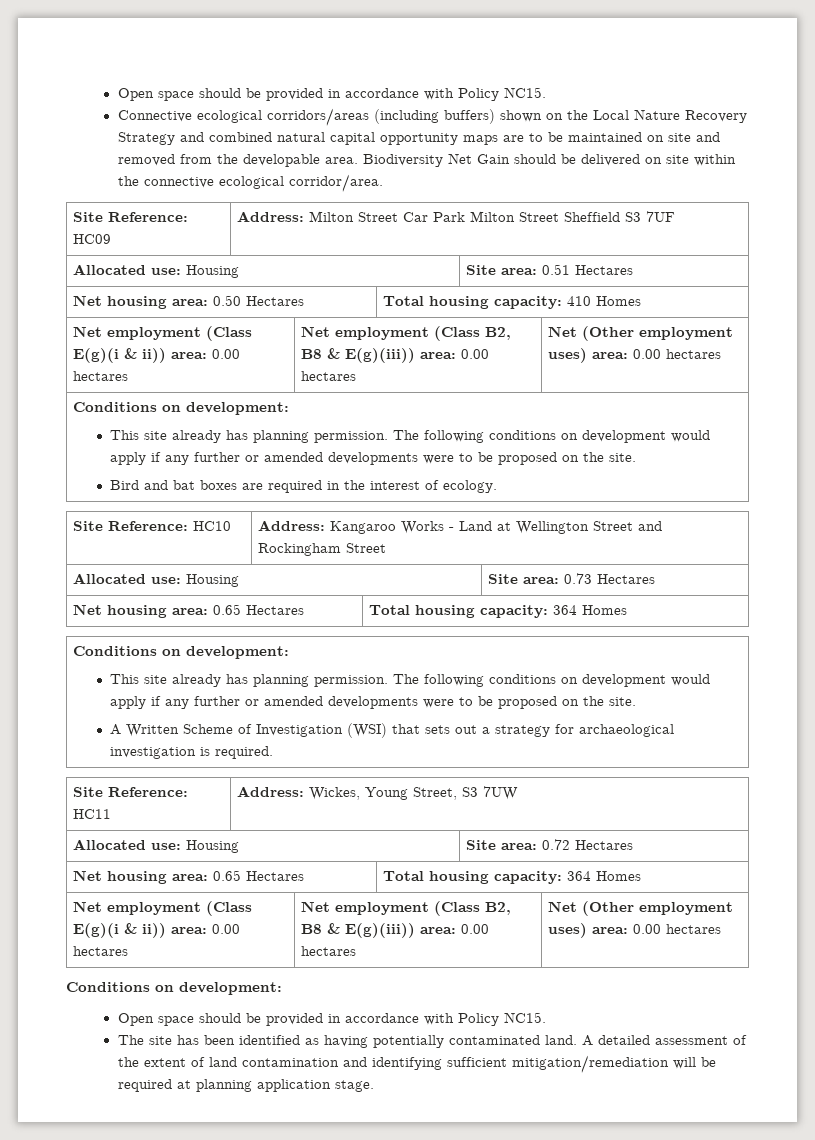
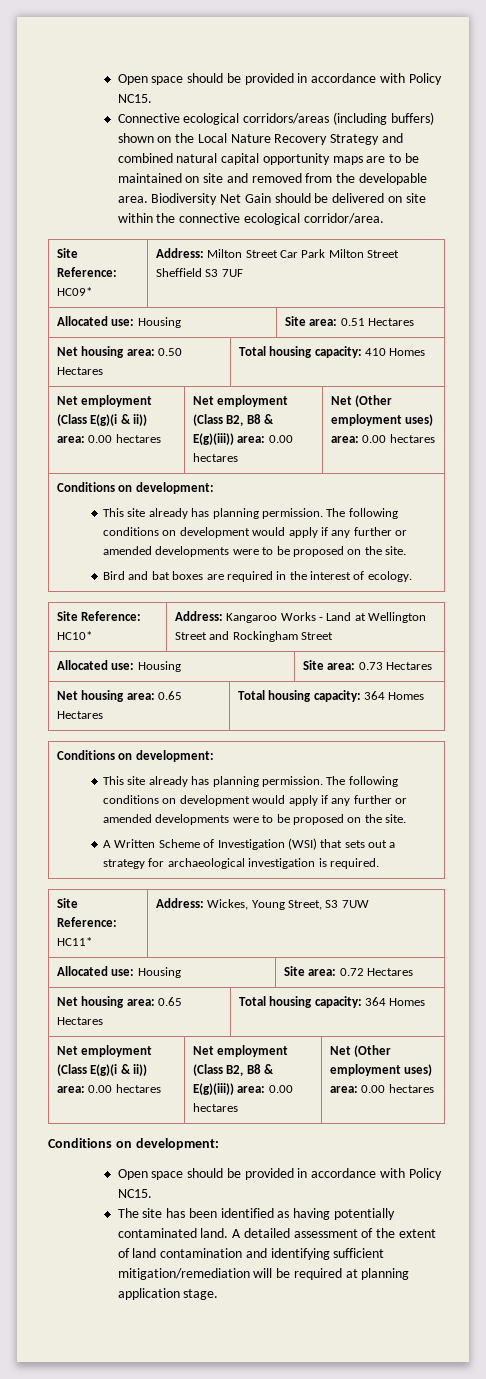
[72,234,111,244] HC09 -> [56,287,92,296] HC09*
[192,521,231,531] HC10 -> [56,631,92,640] HC10*
[72,809,111,819] HC11 -> [56,937,92,946] HC11*

